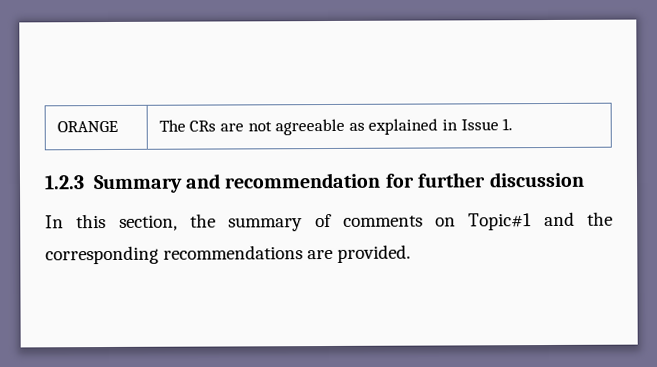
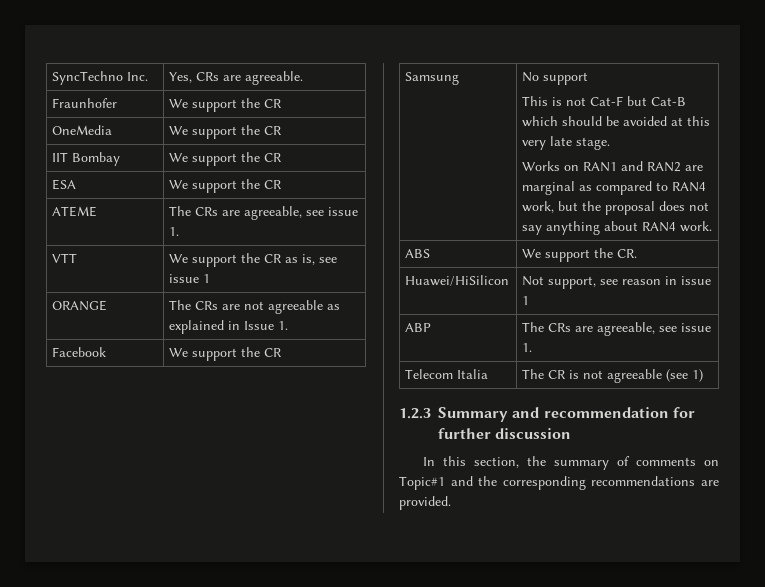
(56, 126) none -> [52,71,149,85] [169,71,304,85] [52,98,118,108] [169,98,283,112] [52,125,113,135] [169,125,283,139] [52,152,121,166] [169,152,283,166] [52,179,77,190] [169,179,283,193] [52,206,98,217] [169,206,359,220] [169,227,180,236] [52,253,78,263] [169,253,338,267] [169,274,211,283] SyncTechno Inc. | Yes, CRs are agreeable. // Fraunhofer | We support the CR // OneMedia | We support the CR // IIT Bombay | We support the CR // ESA | We support the CR // ATEME | The CRs are agreeable, see issue 1. // VTT | We support the CR as is, see issue 1 //
(514, 124) none -> [52,347,107,357] [169,347,283,361] [405,72,460,85] [522,72,589,85] [522,96,687,106] [522,116,711,127] [522,136,611,150] [522,161,704,172] [522,181,707,195] [522,201,710,215] [522,221,713,235] [405,249,431,258] [522,248,638,262] [405,275,510,286] [522,276,712,289] [522,296,530,305] [405,323,432,332] [522,322,712,336] [522,343,533,352] [405,369,489,379] [522,369,704,383] // Facebook | We support the CR // Samsung | No support // This is not Cat-F but Cat-B which should be avoided at this very late stage. // Works on RAN1 and RAN2 are marginal as compared to RAN4 work, but the proposal does not say anything about RAN4 work. // ABS | We support the CR. // Huawei/HiSilicon | Not support, see reason in issue 1 // ABP | The CRs are agreeable, see issue 1. // Telecom Italia | The CR is not agreeable (see 1)

